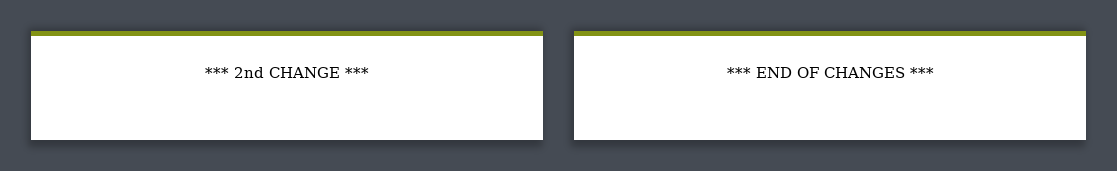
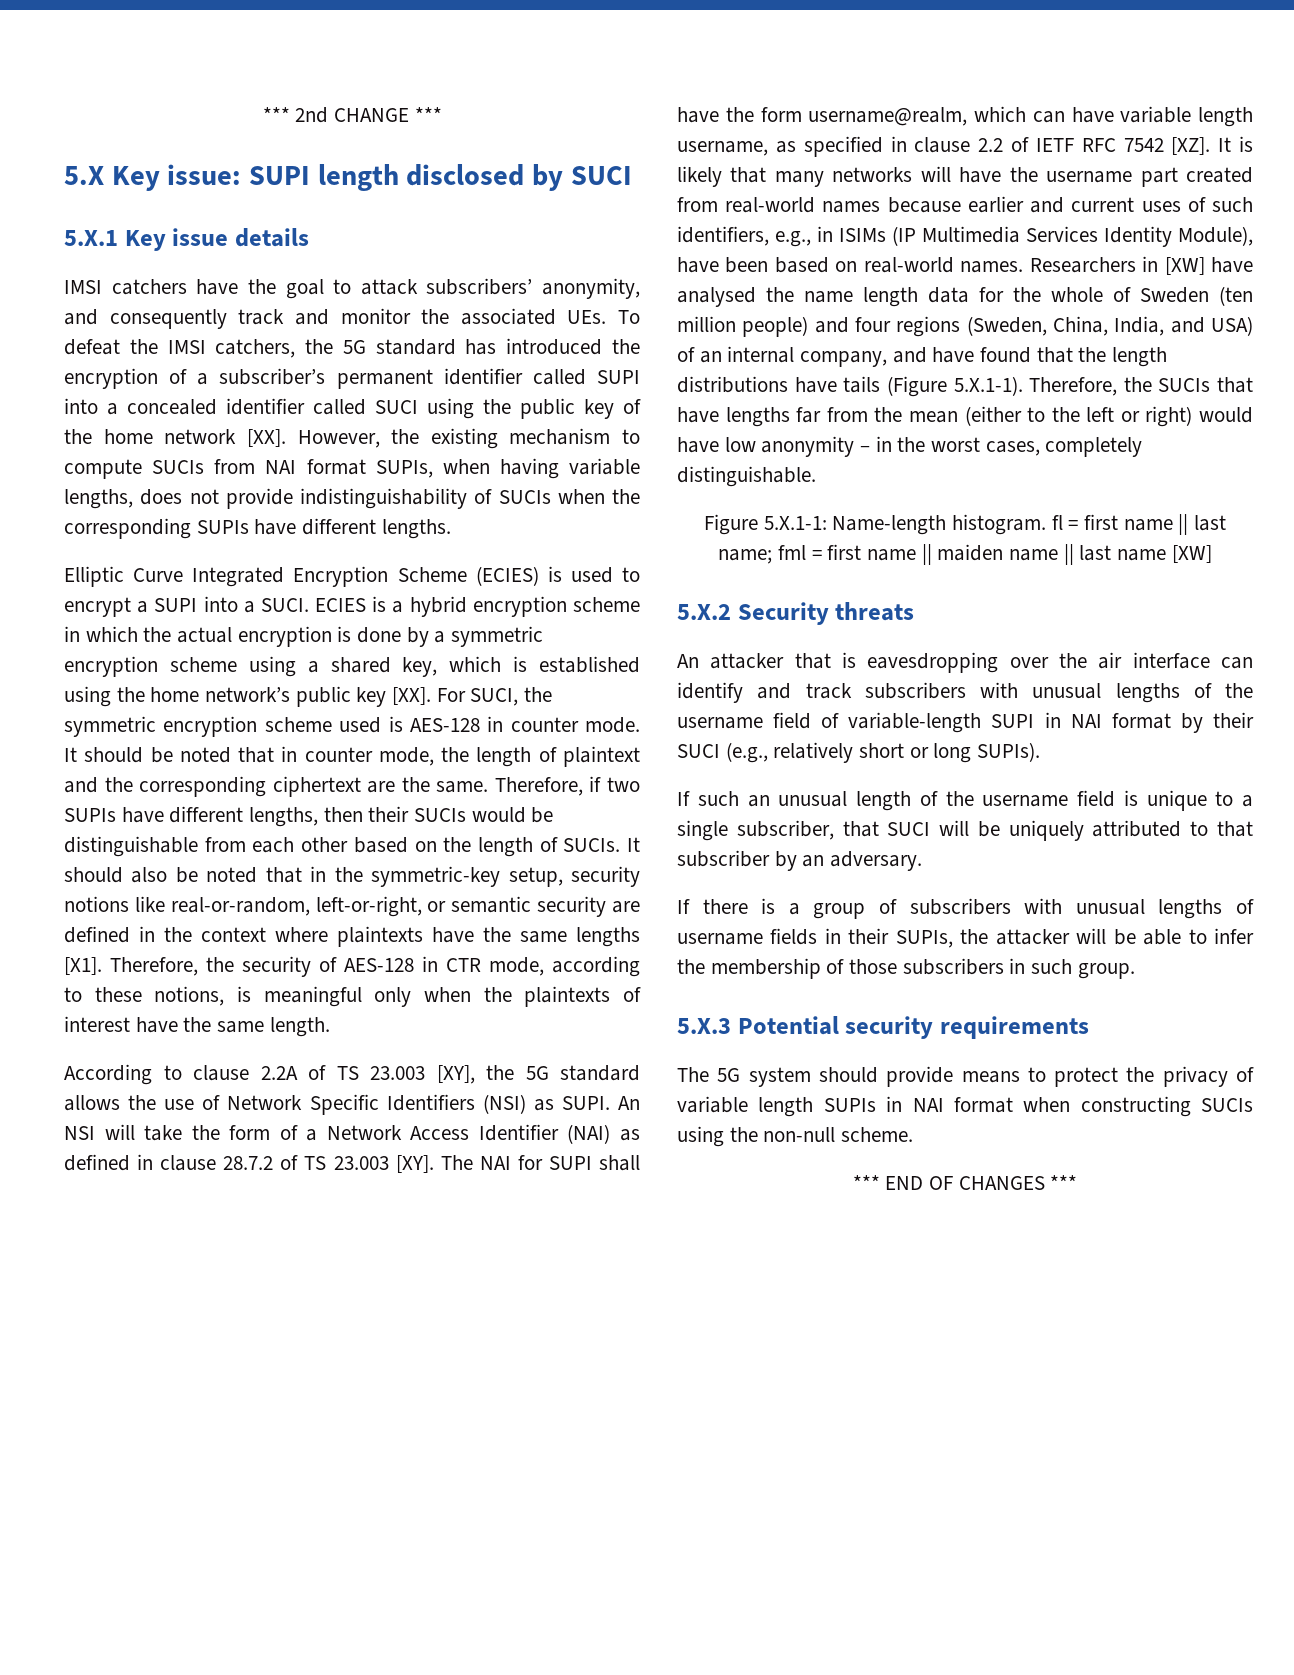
(369, 72) none -> [64,164,632,191] [64,228,309,251] [64,278,640,299] [64,308,640,329] [64,338,640,358] [64,368,640,389] [64,398,641,419] [64,428,640,449] [64,458,640,479] [64,488,640,509] [64,518,451,539] [64,566,640,587] [64,596,640,617] [64,626,544,647] [64,656,640,677] [64,686,553,707] [64,716,640,737] [64,746,640,767] [64,776,640,797] [64,806,554,827] [64,836,640,857] [64,866,641,887] [64,896,640,917] [64,926,640,947] [64,956,640,977] [64,986,641,1007] [64,1016,330,1037] [64,1064,640,1085] [64,1094,641,1115] [64,1124,640,1144] [64,1154,640,1173] [677,106,1253,127] [677,136,1253,157] [677,166,1253,187] [677,196,1253,213] [677,226,1253,247] [677,256,1253,275] [677,286,1253,307] [677,316,1253,337] [677,346,1168,367] [677,376,1253,397] [677,406,1253,427] [677,436,1143,457] [677,466,816,487] [703,514,1227,535] [718,544,1212,565] [677,602,915,625] [677,652,1253,673] [677,682,1253,703] [677,712,1254,733] [677,742,1041,763] [677,790,1253,811] [677,820,1253,841] [677,850,923,871] [677,898,1254,919] [677,928,1254,948] [677,958,1135,979] [677,1016,1089,1039] [677,1066,1254,1087] [677,1096,1253,1117] [677,1126,914,1147] // 5.X Key issue: SUPI length disclosed by SUCI // 5.X.1 Key issue details // IMSI catchers have the goal to attack subscribers’ anonymity, and consequently track and monitor the associated UEs. To defeat the IMSI catchers, the 5G standard has introduced the encryption of a subscriber’s permanent identifier called SUPI into a concealed identifier called SUCI using the public key of the home network [XX]. However, the existing mechanism to compute SUCIs from NAI format SUPIs, when having variable lengths, does not provide indistinguishability of SUCIs when the corresponding SUPIs have different lengths. // Elliptic Curve Integrated Encryption Scheme (ECIES) is used to encrypt a SUPI into a SUCI. ECIES is a hybrid encryption scheme in which the actual encryption is done by a symmetric encryption scheme using a shared key, which is established using the home network’s public key [XX]. For SUCI, the symmetric encryption scheme used is AES-128 in counter mode. It should be noted that in counter mode, the length of plaintext and the corresponding ciphertext are the same. Therefore, if two SUPIs have different lengths, then their SUCIs would be distinguishable from each other based on the length of SUCIs. It should also be noted that in the symmetric-key setup, security notions like real-or-random, left-or-right, or semantic security are defined in the context where plaintexts have the same lengths [X1]. Therefore, the security of AES-128 in CTR mode, according to these notions, is meaningful only when the plaintexts of interest have the same length. // According to clause 2.2A of TS 23.003 [XY], the 5G standard allows the use of Network Specific Identifiers (NSI) as SUPI. An NSI will take the form of a Network Access Identifier (NAI) as defined in clause 28.7.2 of TS 23.003 [XY]. The NAI for SUPI shall have the form username@realm, which can have variable length username, as specified in clause 2.2 of IETF RFC 7542 [XZ]. It is likely that many networks will have the username part created from real-world names because earlier and current uses of such identifiers, e.g., in ISIMs (IP Multimedia Services Identity Module), have been based on real-world names. Researchers in [XW] have analysed the name length data for the whole of Sweden (ten million people) and four regions (Sweden, China, India, and USA) of an internal company, and have found that the length distributions have tails (Figure 5.X.1-1). Therefore, the SUCIs that have lengths far from the mean (either to the left or right) would have low anonymity – in the worst cases, completely distinguishable. // Figure 5.X.1-1: Name-length histogram. fl = first name || last name; fml = first name || maiden name || last name [XW] // 5.X.2 Security threats // An attacker that is eavesdropping over the air interface can identify and track subscribers with unusual lengths of the username field of variable-length SUPI in NAI format by their SUCI (e.g., relatively short or long SUPIs). // If such an unusual length of the username field is unique to a single subscriber, that SUCI will be uniquely attributed to that subscriber by an adversary. // If there is a group of subscribers with unusual lengths of username fields in their SUPIs, the attacker will be able to infer the membership of those subscribers in such group. // 5.X.3 Potential security requirements // The 5G system should provide means to protect the privacy of variable length SUPIs in NAI format when constructing SUCIs using the non-null scheme.

